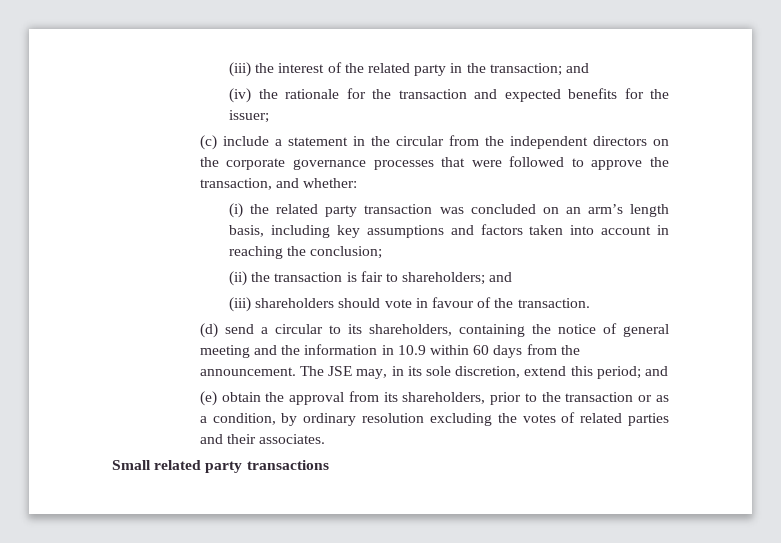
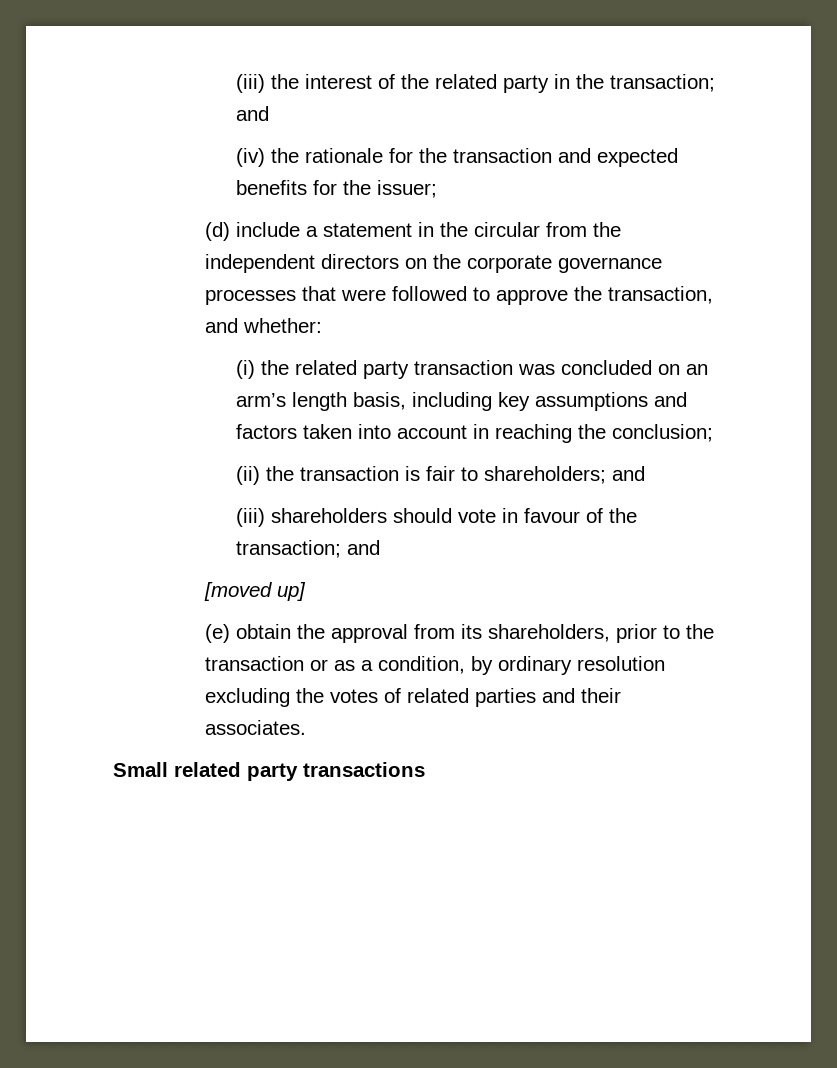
[199,135,217,150] (c) -> [205,222,231,241] (d)
[517,298,590,308] [199,323,669,338] [199,344,580,358] [199,366,668,379] transaction. // (d) send a circular to its shareholders, containing the notice of general meeting and the information in 10.9 within 60 days from the announcement. The JSE may, in its sole discretion, extend this period; and -> [235,540,380,558] [204,582,307,601] transaction; and // [moved up]

